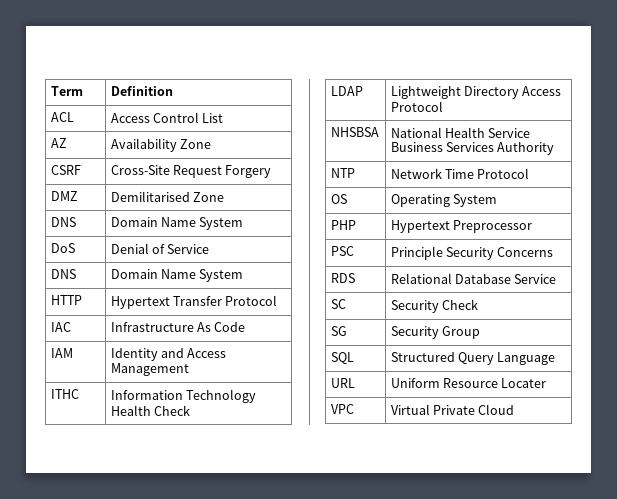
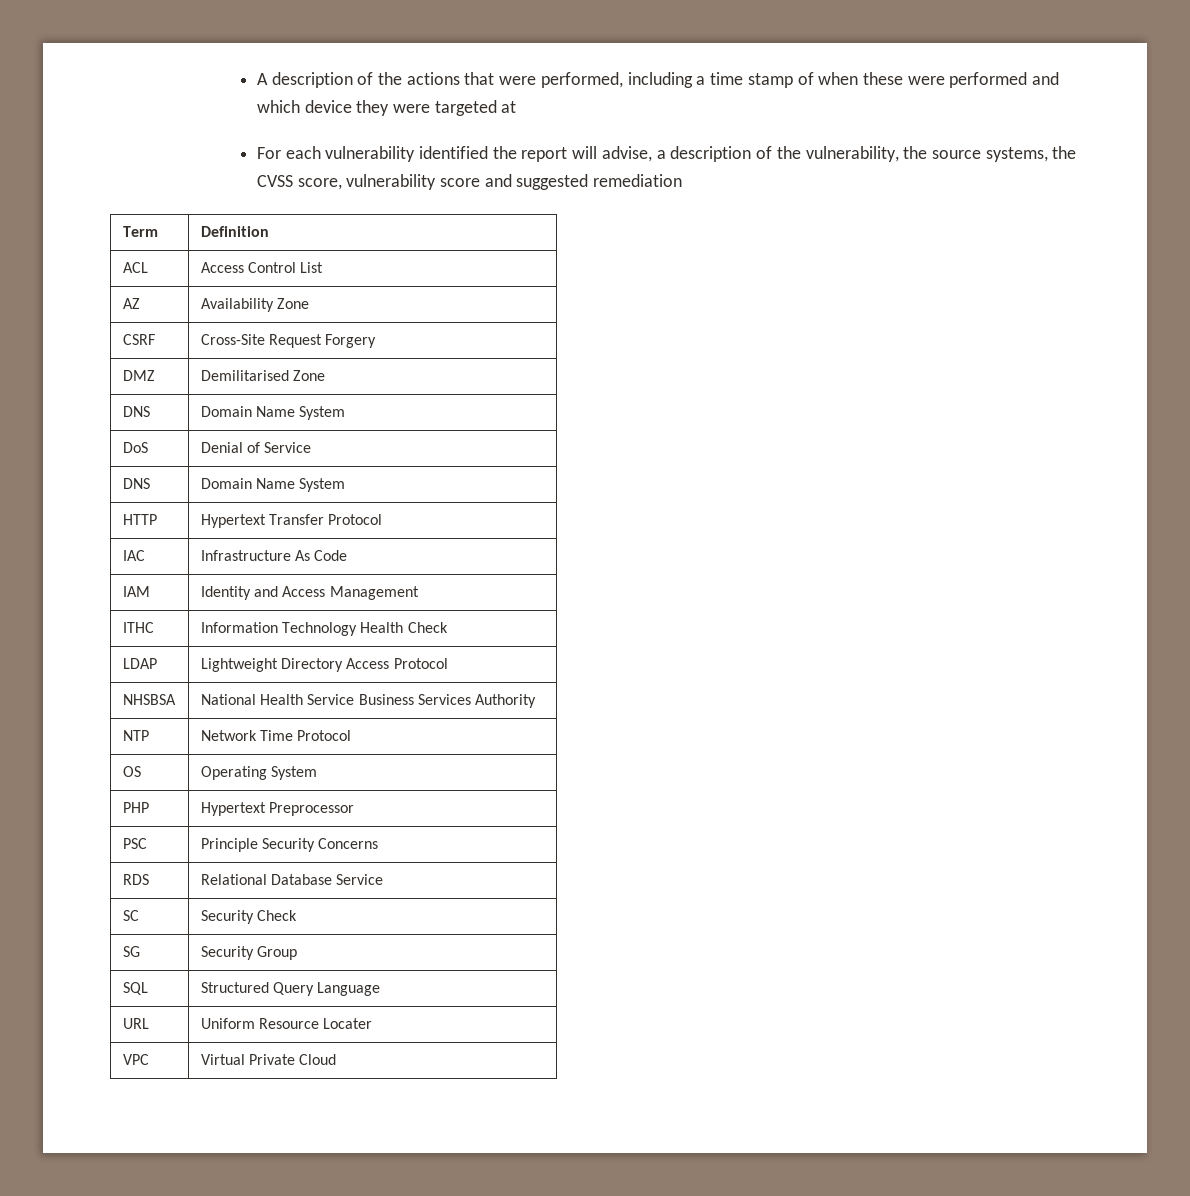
(50, 91) none -> [256,72,1060,88] [256,100,517,116] [256,146,1077,162] [256,174,683,190] A description of the actions that were performed, including a time stamp of when these were performed and which device they were targeted at // For each vulnerability identified the report will advise, a description of the vulnerability, the source systems, the CVSS score, vulnerability score and suggested remediation //

